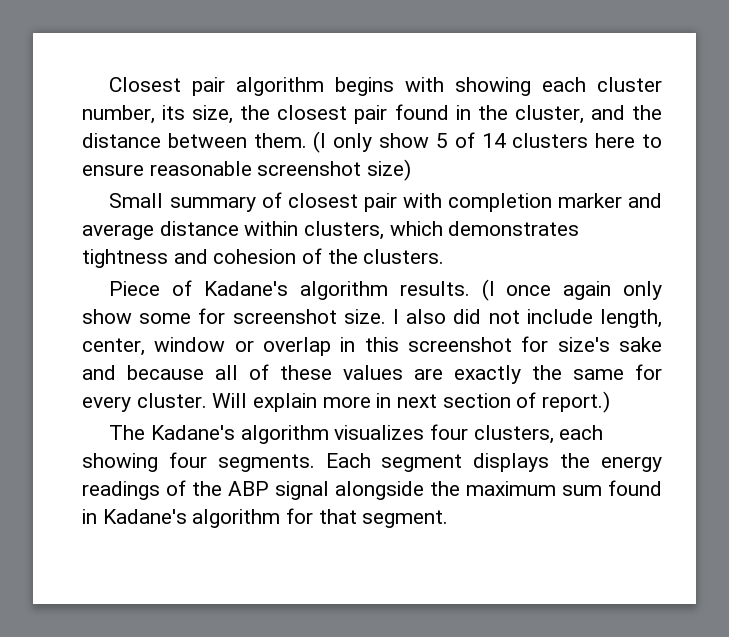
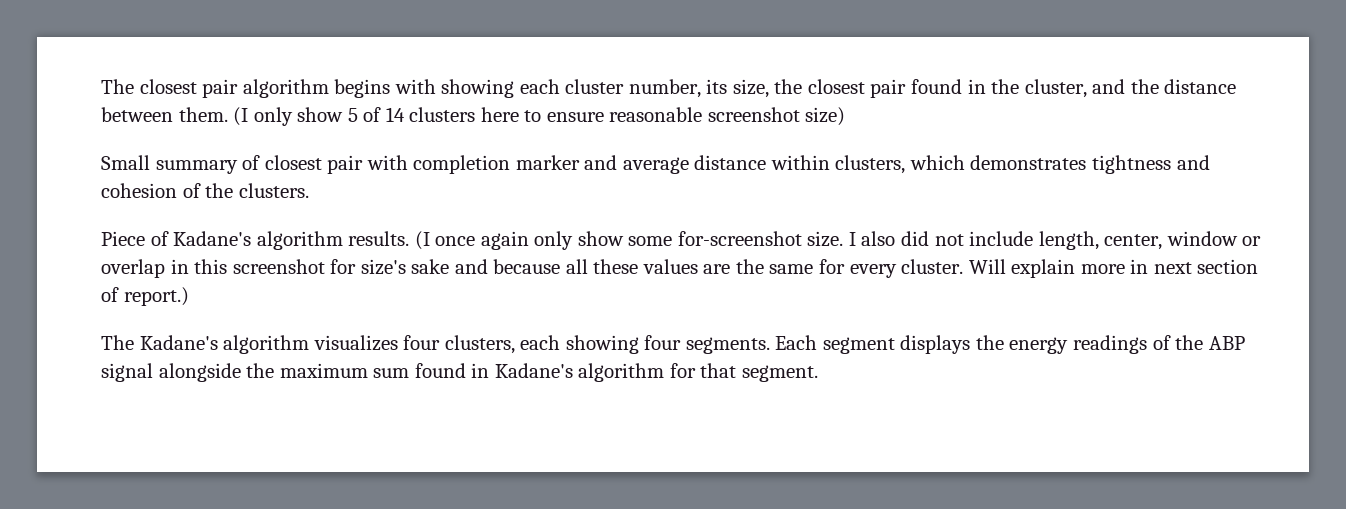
[109,77,182,92] Closest -> [101,79,197,94] The closest
[198,308,337,324] for screenshot -> [677,231,802,246] for-screenshot
[249,364,269,380] of -> (588, 266) none
[454,365,521,384] exactly -> (731, 269) none

